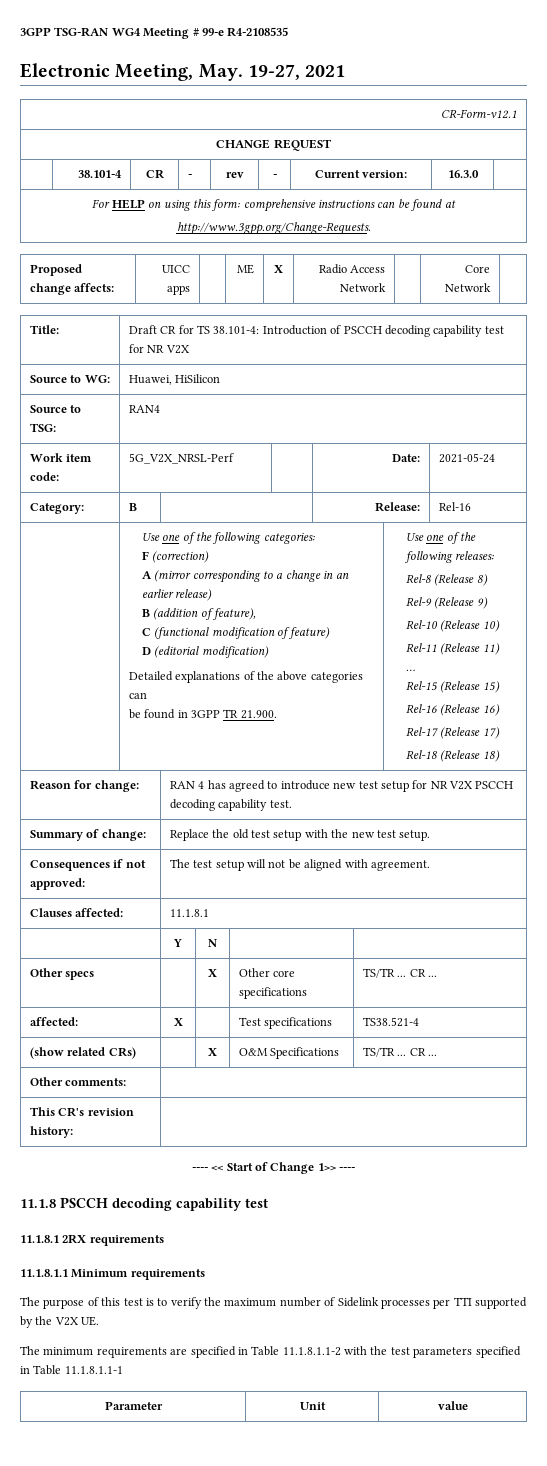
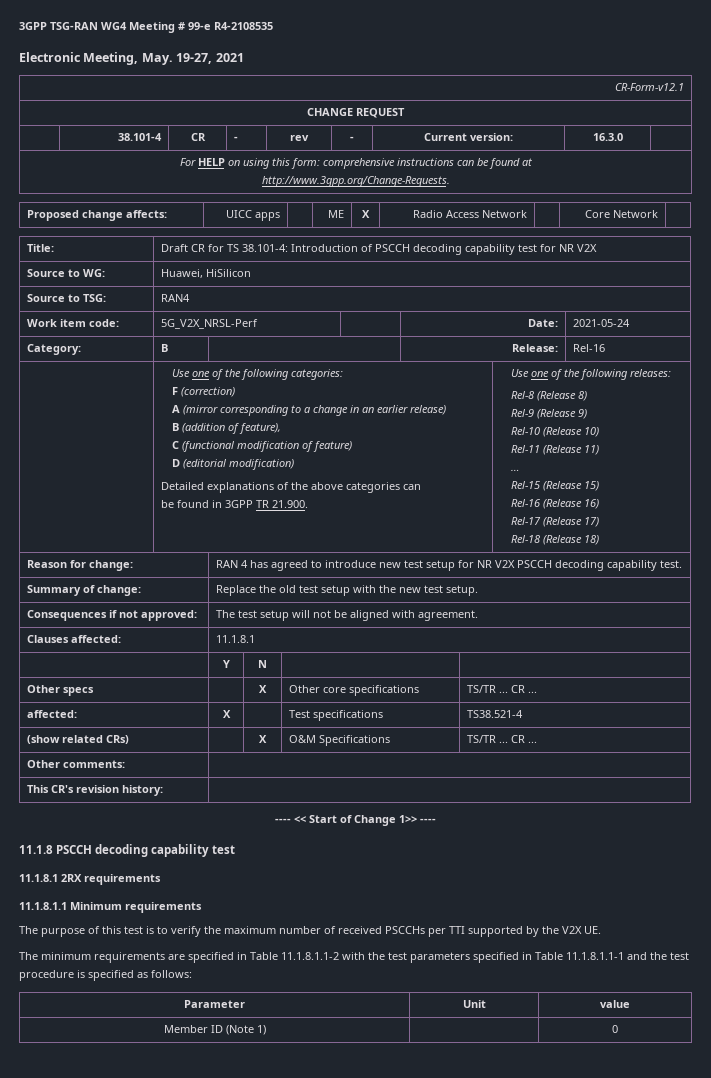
[337,1297,430,1309] Sidelink processes -> [338,926,425,934] received PSCCHs
[104,1401,163,1410] [299,1402,326,1410] [437,1401,468,1410] // Parameter | Unit | value -> [627,952,689,960] [19,970,192,981] [184,1000,245,1008] [462,1000,486,1008] [599,1000,630,1008] [163,1025,266,1035] [611,1025,618,1033] and the test procedure is specified as follows: // Parameter | Unit | value // Member ID (Note 1) | | 0

